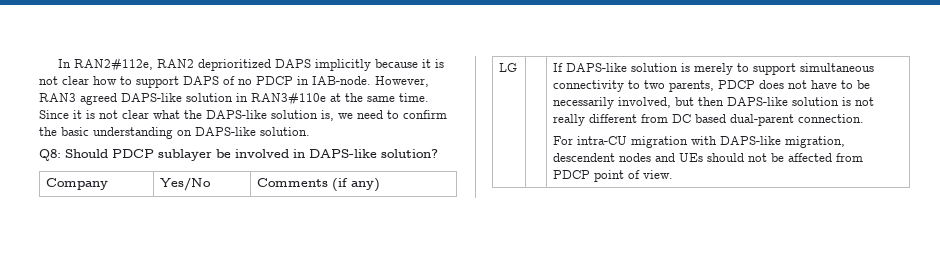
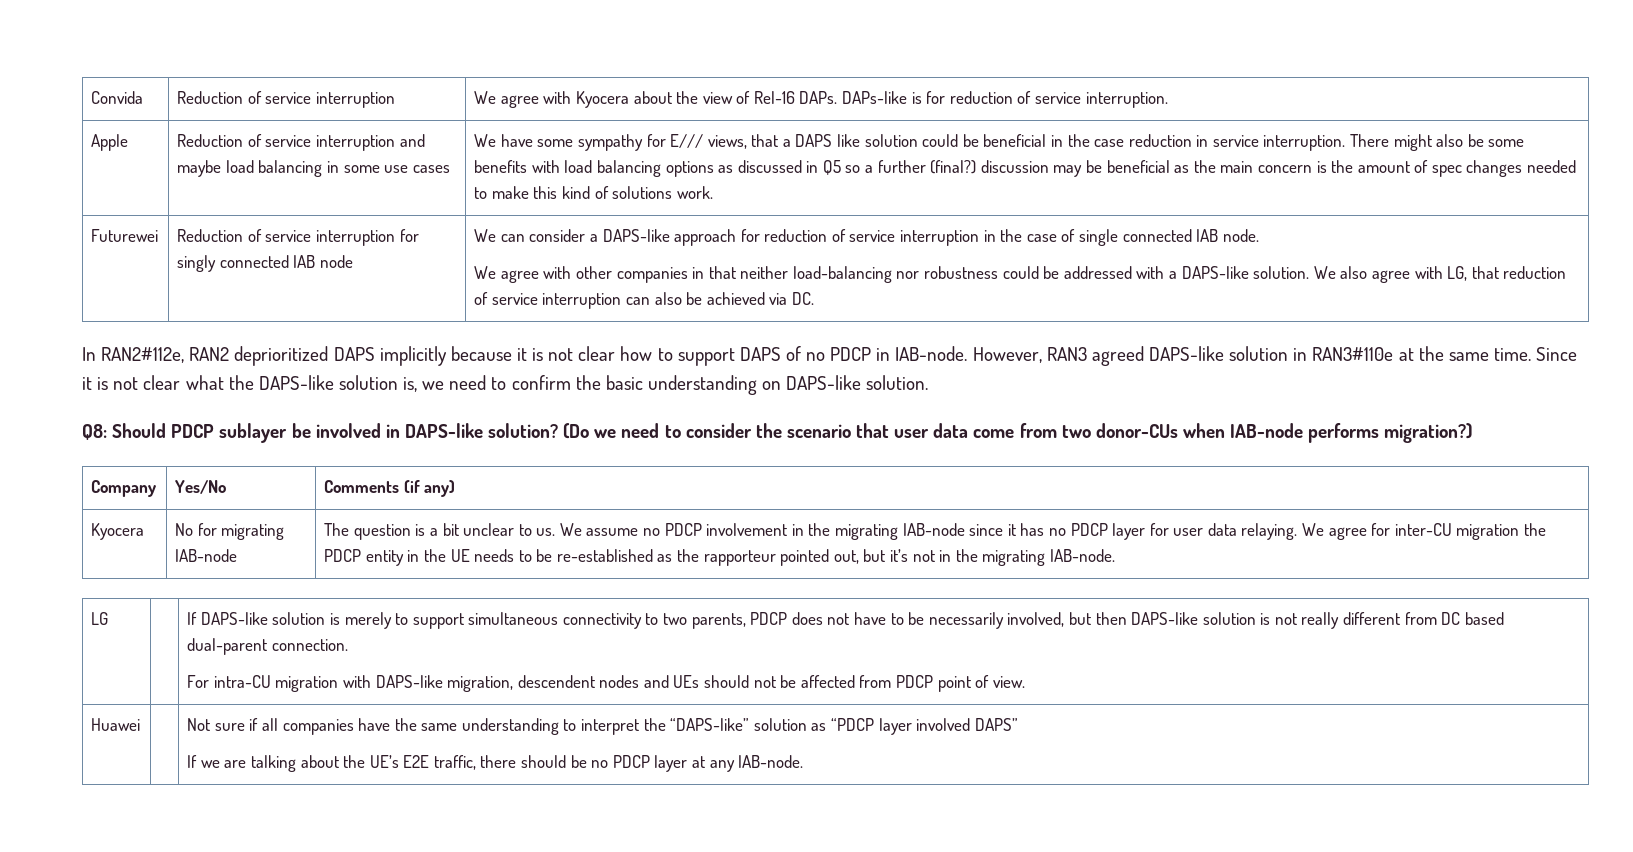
(57, 63) none -> [91,91,144,104] [177,91,395,108] [474,91,1168,108] [91,134,129,151] [177,134,425,151] [177,160,450,177] [474,134,1525,151] [474,160,1577,177] [474,186,713,199] [91,229,159,242] [177,229,419,246] [177,255,353,272] [474,229,1259,246] [474,266,1567,283] [474,292,814,309] Convida | Reduction of service interruption | We agree with Kyocera about the view of Rel-16 DAPs. DAPs-like is for reduction of service interruption. // Apple | Reduction of service interruption and maybe load balancing in some use cases | We have some sympathy for E/// views, that a DAPS like solution could be beneficial in the case reduction in service interruption. There might also be some benefits with load balancing options as discussed in Q5 so a further (final?) discussion may be beneficial as the main concern is the amount of spec changes needed to make this kind of solutions work. // Futurewei | Reduction of service interruption for singly connected IAB node | We can consider a DAPS-like approach for reduction of service interruption in the case of single connected IAB node. // We agree with other companies in that neither load-balancing nor robustness could be addressed with a DAPS-like solution. We also agree with LG, that reduction of service interruption can also be achieved via DC. //
(438, 153) none -> [563,423,1473,443] (Do we need to consider the scenario that user data come from two donor-CUs when IAB-node performs migration?)
(381, 185) none -> [91,523,145,540] [175,523,285,540] [175,549,238,562] [324,523,1547,540] [324,549,1115,566] // Kyocera | No for migrating IAB-node | The question is a bit unclear to us. We assume no PDCP involvement in the migrating IAB-node since it has no PDCP layer for user data relaying. We agree for inter-CU migration the PDCP entity in the UE needs to be re-established as the rapporteur pointed out, but it’s not in the migrating IAB-node.
(674, 174) none -> [91,718,141,731] [187,718,1018,735] [187,755,804,772] // Huawei | | Not sure if all companies have the same understanding to interpret the “DAPS-like” solution as “PDCP layer involved DAPS” // If we are talking about the UE’s E2E traffic, there should be no PDCP layer at any IAB-node.

